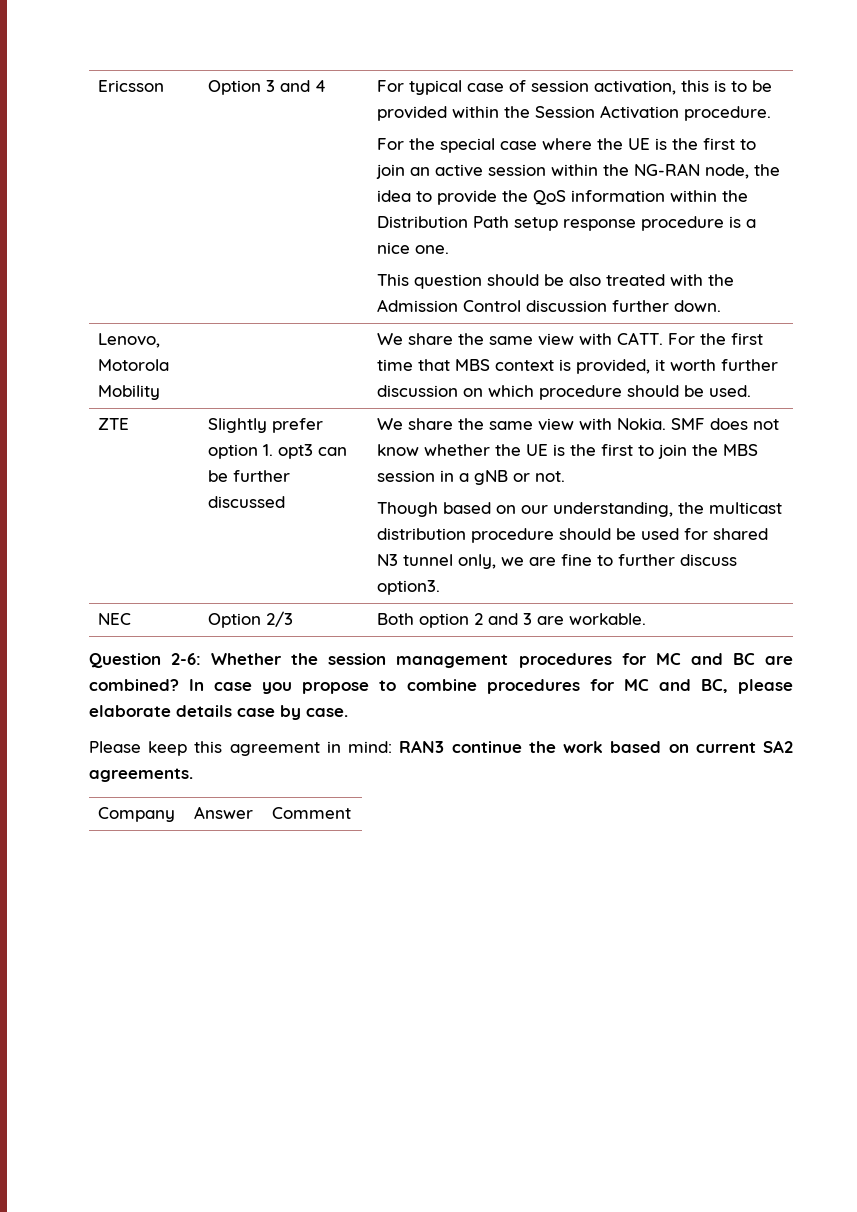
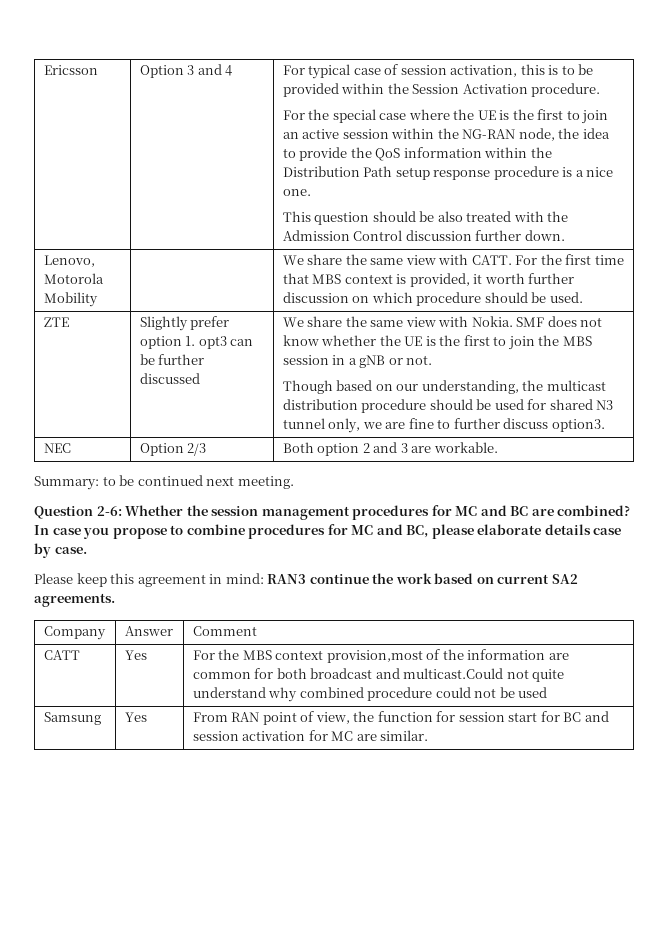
(647, 619) none -> [34,475,294,490] // Summary: to be continued next meeting.
(352, 813) none -> [43,650,80,660] [124,650,147,660] [192,649,569,663] [192,668,565,682] [192,687,548,702] [43,712,101,725] [124,712,147,722] [192,711,609,725] [192,730,429,741] // CATT | Yes | For the MBS context provision,most of the information are common for both broadcast and multicast.Could not quite understand why combined procedure could not be used // Samsung | Yes | From RAN point of view, the function for session start for BC and session activation for MC are similar.

